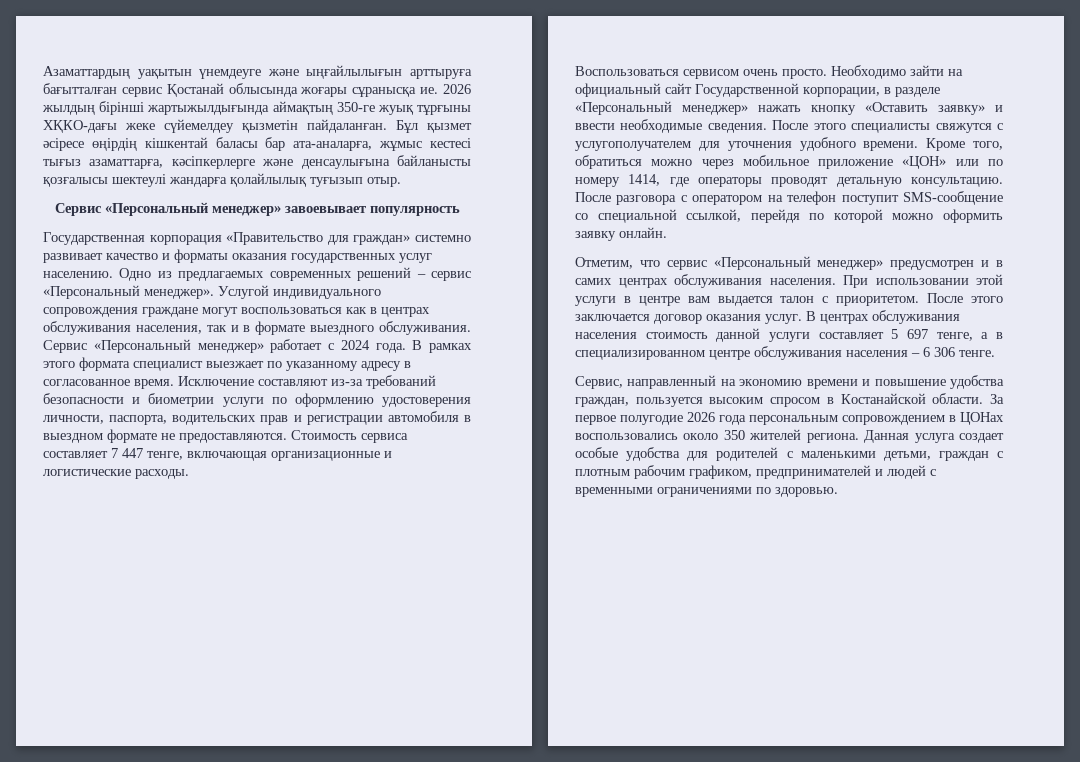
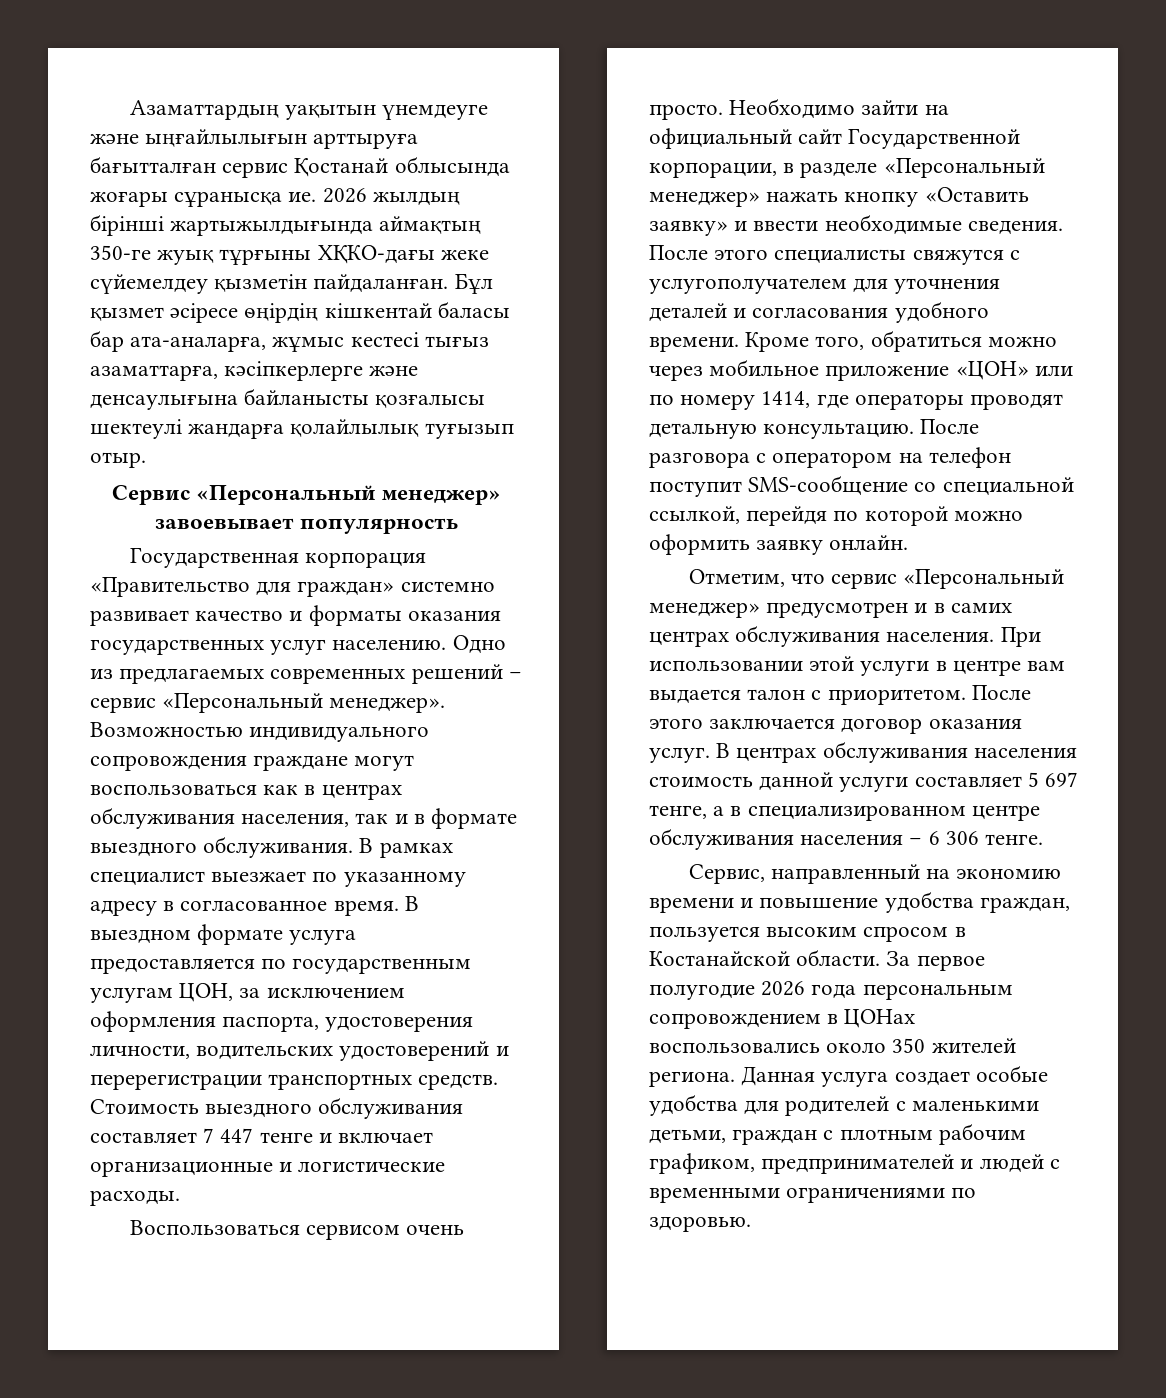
[218,285,269,299] Услугой -> [90,722,243,737] Возможностью
[43,339,472,353] [43,357,130,371] Сервис «Персональный менеджер» работает с 2024 года. В рамках этого формата -> [359,838,453,858] В рамках
[178,375,436,389] [43,393,471,407] [43,411,472,425] [43,429,408,443] [43,448,267,461] Исключение составляют из-за требований безопасности и биометрии услуги по оформлению удостоверения личности, паспорта, водительских прав и регистрации автомобиля в выездном формате не предоставляются. Стоимость сервиса составляет 7 447 тенге, включающая -> [404,896,419,911] [90,924,357,945] [90,958,472,974] [90,983,405,1003] [90,1011,474,1032] [90,1041,509,1061] [90,1074,499,1090] [90,1097,464,1119] [90,1128,434,1143] В выездном формате услуга предоставляется по государственным услугам ЦОН, за исключением оформления паспорта, удостоверения личности, водительских удостоверений и перерегистрации транспортных средств. Стоимость выездного обслуживания составляет 7 447 тенге и включает
(792, 146) none -> [649,303,889,322] деталей и согласования

